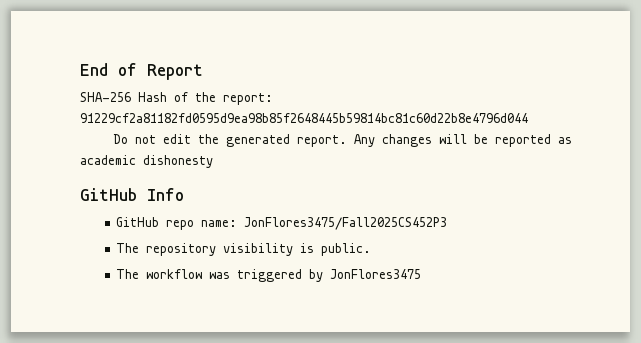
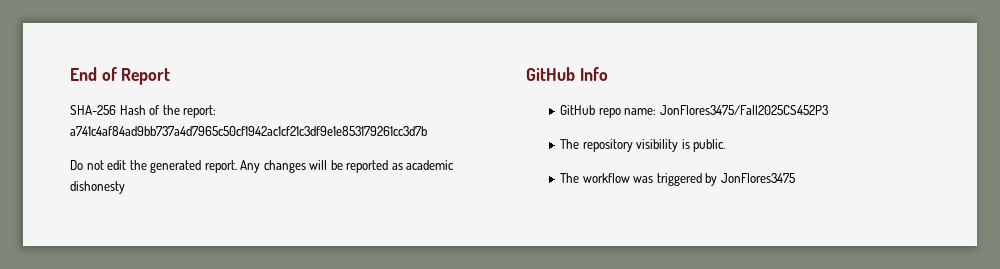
[80,113,528,123] 91229cf2a81182fd0595d9ea98b85f2648445b59814bc81c60d22b8e4796d044 -> [70,126,427,136] a741c4af84ad9bb737a4d7965c50cf1942ac1cf21c3df9e1e853179261cc3d7b

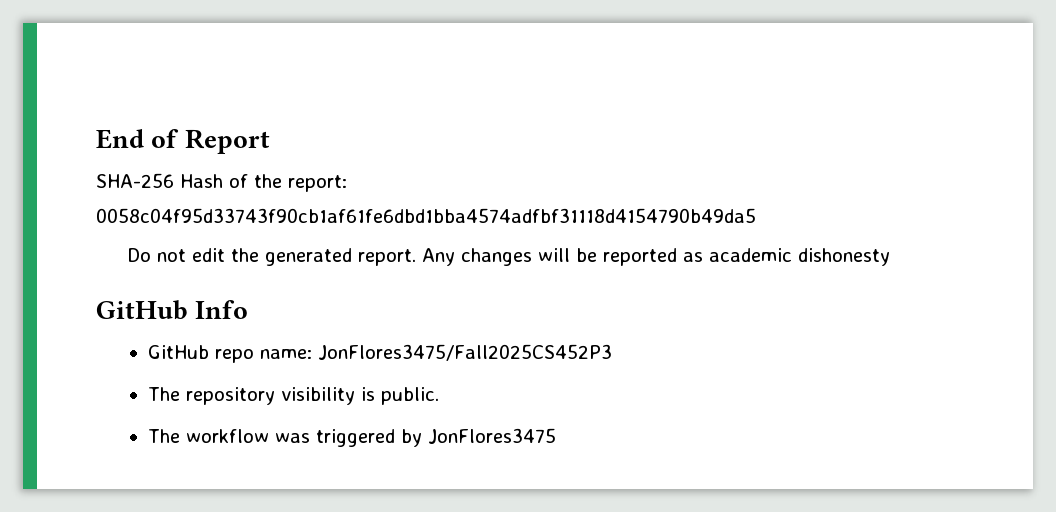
[70,126,427,136] a741c4af84ad9bb737a4d7965c50cf1942ac1cf21c3df9e1e853179261cc3d7b -> [96,208,756,223] 0058c04f95d33743f90cb1af61fe6dbd1bba4574adfbf31118d4154790b49da5

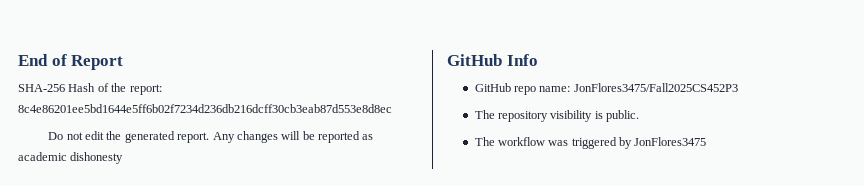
[96,208,756,223] 0058c04f95d33743f90cb1af61fe6dbd1bba4574adfbf31118d4154790b49da5 -> [18,104,392,113] 8c4e86201ee5bd1644e5ff6b02f7234d236db216dcff30cb3eab87d553e8d8ec

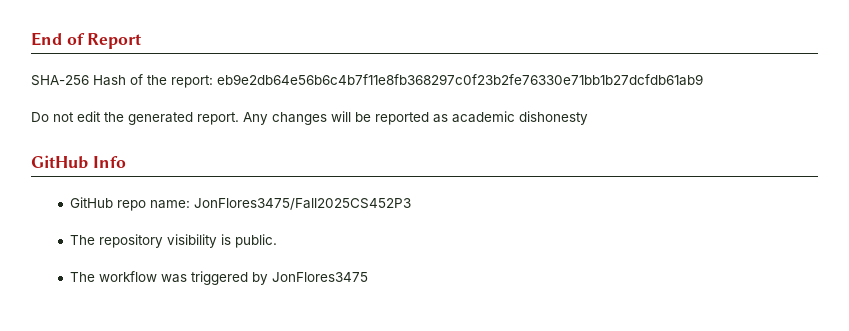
[18,104,392,113] 8c4e86201ee5bd1644e5ff6b02f7234d236db216dcff30cb3eab87d553e8d8ec -> [217,74,703,86] eb9e2db64e56b6c4b7f11e8fb368297c0f23b2fe76330e71bb1b27dcfdb61ab9

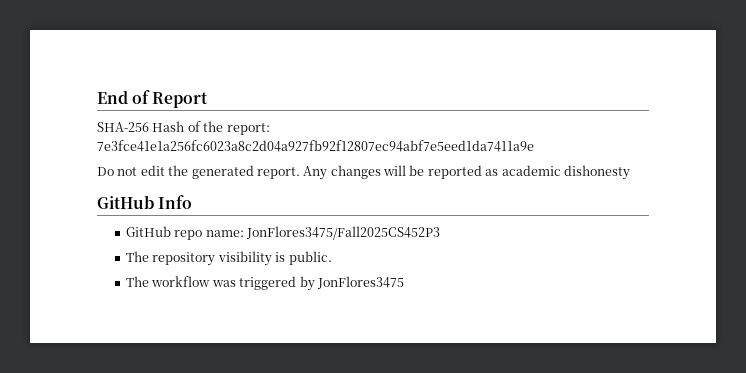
[217,74,703,86] eb9e2db64e56b6c4b7f11e8fb368297c0f23b2fe76330e71bb1b27dcfdb61ab9 -> [97,140,534,152] 7e3fce41e1a256fc6023a8c2d04a927fb92f12807ec94abf7e5eed1da7411a9e

